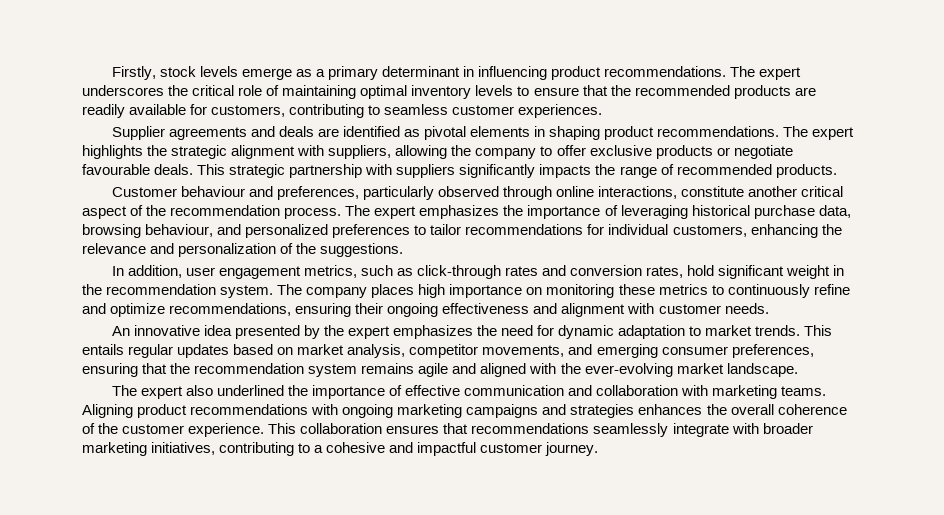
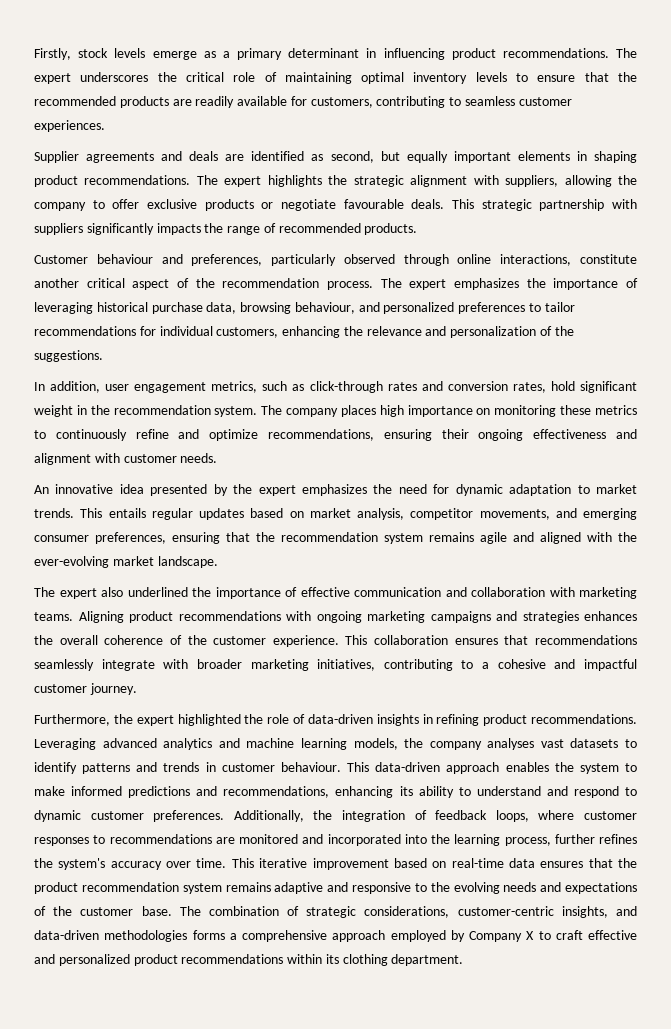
[423,126,466,140] pivotal -> [330,151,511,163] second, but equally important
(599, 449) none -> [34,714,637,726] [34,738,637,750] [34,762,637,774] [34,786,637,798] [34,810,638,822] [34,834,637,846] [34,858,637,870] [34,882,637,894] [34,906,637,918] [34,930,637,942] [34,954,464,966] // Furthermore, the expert highlighted the role of data-driven insights in refining product recommendations. Leveraging advanced analytics and machine learning models, the company analyses vast datasets to identify patterns and trends in customer behaviour. This data-driven approach enables the system to make informed predictions and recommendations, enhancing its ability to understand and respond to dynamic customer preferences. Additionally, the integration of feedback loops, where customer responses to recommendations are monitored and incorporated into the learning process, further refines the system's accuracy over time. This iterative improvement based on real-time data ensures that the product recommendation system remains adaptive and responsive to the evolving needs and expectations of the customer base. The combination of strategic considerations, customer-centric insights, and data-driven methodologies forms a comprehensive approach employed by Company X to craft effective and personalized product recommendations within its clothing department.

